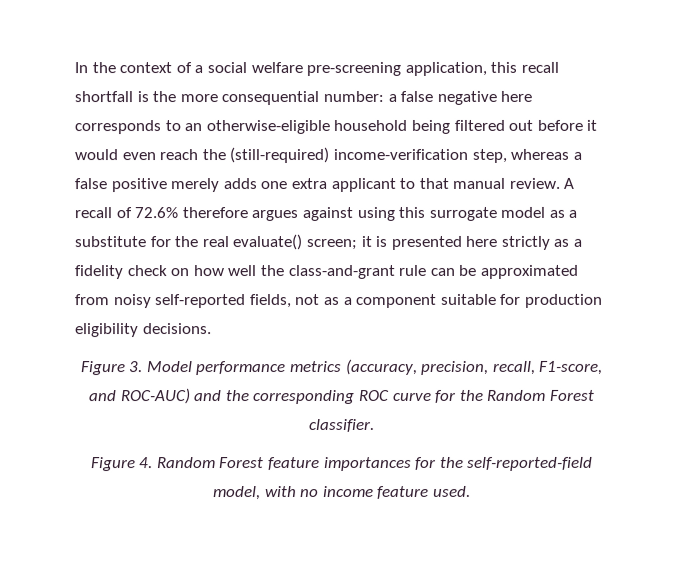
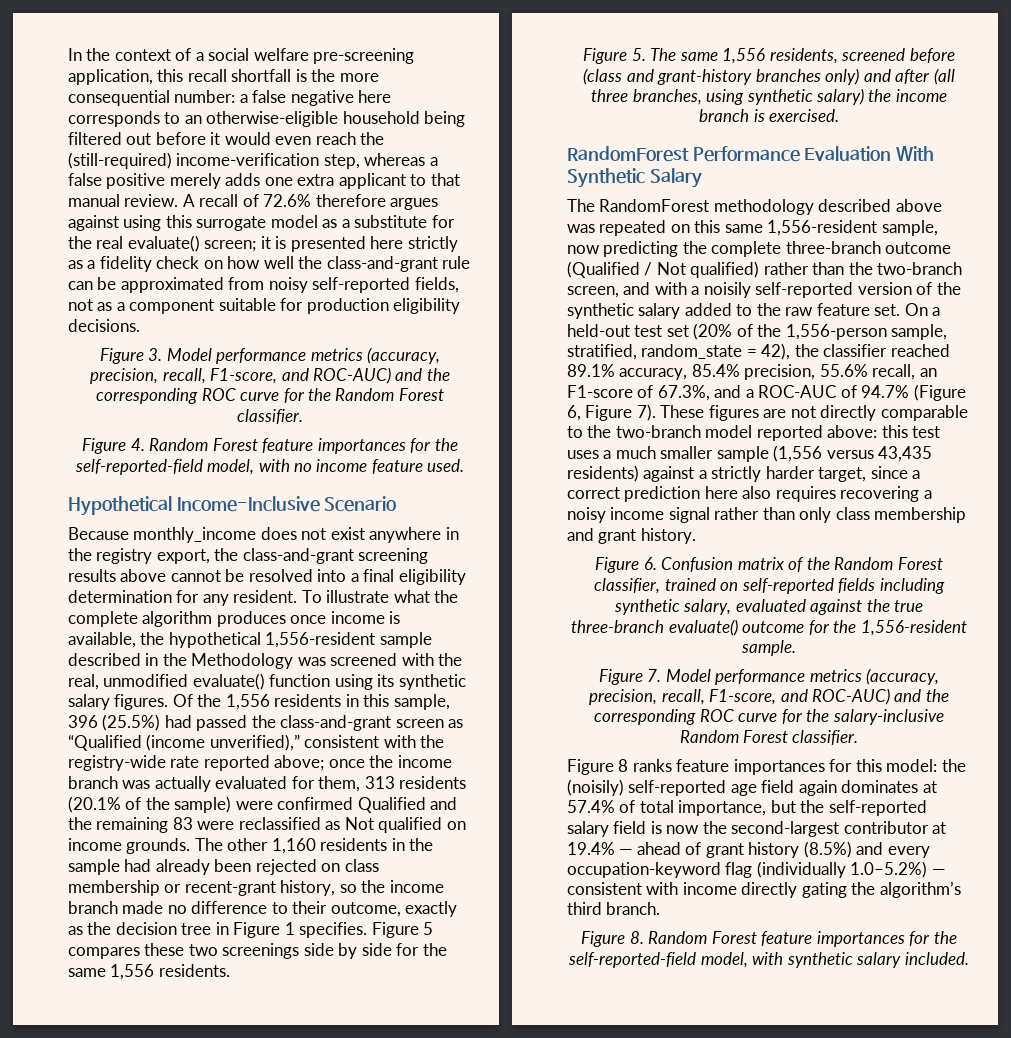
(471, 491) none -> [68,496,397,516] [68,527,459,543] [68,548,429,564] [68,569,466,585] [68,590,459,606] [68,611,401,627] [68,632,432,648] [68,653,463,669] [68,673,466,690] [68,694,450,710] [68,714,464,731] [68,734,445,751] [68,755,452,771] [68,776,467,792] [68,796,458,813] [68,817,466,833] [68,838,434,854] [68,859,379,875] [68,880,444,896] [68,901,458,917] [68,922,434,938] [68,943,447,959] [68,964,230,980] [583,48,955,64] [583,68,955,85] [591,88,947,105] [699,109,839,122] [567,146,935,162] [567,168,702,188] [567,199,942,215] [567,220,938,236] [567,241,952,257] [567,261,963,278] [567,282,961,298] [567,303,941,319] [567,323,948,340] [567,343,950,360] [567,364,937,380] [567,384,966,401] [567,404,968,421] [567,425,941,441] [567,445,933,462] [567,465,921,482] [567,486,932,502] [567,507,967,523] [567,528,696,544] [595,557,943,573] [594,578,945,594] [613,599,924,615] [571,619,967,636] [741,640,796,656] [598,668,940,685] [589,688,949,705] [594,709,944,725] [679,730,859,745] [567,759,966,775] [567,779,937,796] [567,800,927,816] [567,821,947,837] [567,841,930,858] [567,861,945,878] [567,881,961,898] [567,902,661,915] [581,931,957,947] [568,952,969,968] // Hypothetical Income-Inclusive Scenario // Because monthly_income does not exist anywhere in the registry export, the class-and-grant screening results above cannot be resolved into a final eligibility determination for any resident. To illustrate what the complete algorithm produces once income is available, the hypothetical 1,556-resident sample described in the Methodology was screened with the real, unmodified evaluate() function using its synthetic salary figures. Of the 1,556 residents in this sample, 396 (25.5%) had passed the class-and-grant screen as “Qualified (income unverified),” consistent with the registry-wide rate reported above; once the income branch was actually evaluated for them, 313 residents (20.1% of the sample) were confirmed Qualified and the remaining 83 were reclassified as Not qualified on income grounds. The other 1,160 residents in the sample had already been rejected on class membership or recent-grant history, so the income branch made no difference to their outcome, exactly as the decision tree in Figure 1 specifies. Figure 5 compares these two screenings side by side for the same 1,556 residents. // Figure 5. The same 1,556 residents, screened before (class and grant-history branches only) and after (all three branches, using synthetic salary) the income branch is exercised. // RandomForest Performance Evaluation With Synthetic Salary // The RandomForest methodology described above was repeated on this same 1,556-resident sample, now predicting the complete three-branch outcome (Qualified / Not qualified) rather than the two-branch screen, and with a noisily self-reported version of the synthetic salary added to the raw feature set. On a held-out test set (20% of the 1,556-person sample, stratified, random_state = 42), the classifier reached 89.1% accuracy, 85.4% precision, 55.6% recall, an F1-score of 67.3%, and a ROC-AUC of 94.7% (Figure 6, Figure 7). These figures are not directly comparable to the two-branch model reported above: this test uses a much smaller sample (1,556 versus 43,435 residents) against a strictly harder target, since a correct prediction here also requires recovering a noisy income signal rather than only class membership and grant history. // Figure 6. Confusion matrix of the Random Forest classifier, trained on self-reported fields including synthetic salary, evaluated against the true three-branch evaluate() outcome for the 1,556-resident sample. // Figure 7. Model performance metrics (accuracy, precision, recall, F1-score, and ROC-AUC) and the corresponding ROC curve for the salary-inclusive Random Forest classifier. // Figure 8 ranks feature importances for this model: the (noisily) self-reported age field again dominates at 57.4% of total importance, but the self-reported salary field is now the second-largest contributor at 19.4% — ahead of grant history (8.5%) and every occupation-keyword flag (individually 1.0–5.2%) — consistent with income directly gating the algorithm’s third branch. // Figure 8. Random Forest feature importances for the self-reported-field model, with synthetic salary included.

